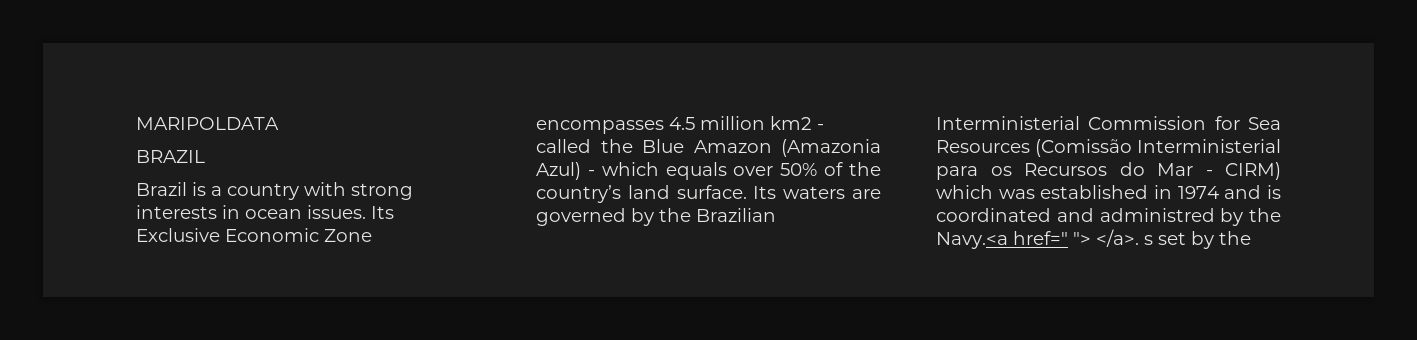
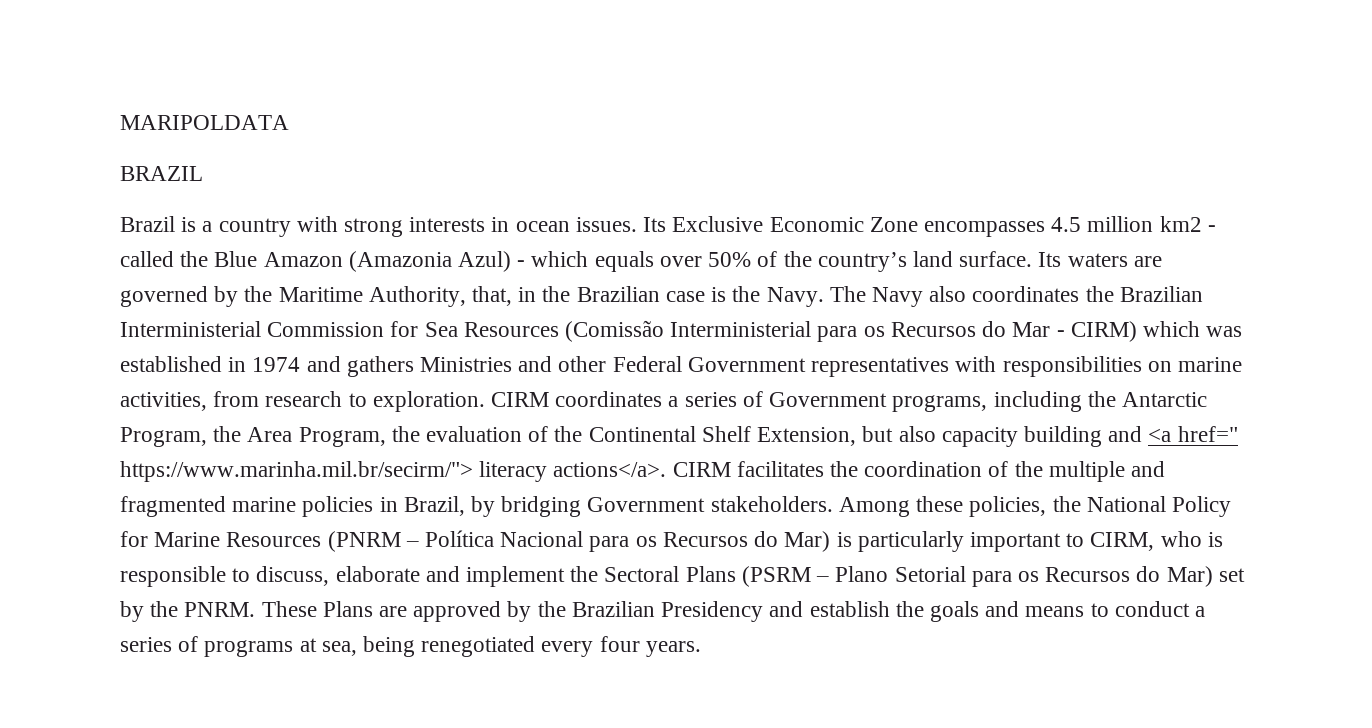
(691, 215) none -> [278,286,1114,307] Maritime Authority, that, in the Brazilian case is the Navy. The Navy also coordinates the
[1267,185,1281,199] [936,208,1281,226] [936,229,1251,249] is coordinated and administred by the Navy.<a href=" "> </a>. s set by the -> [346,356,1242,377] [120,391,1207,412] [120,426,1238,447] [120,461,1166,482] [120,496,1231,517] [120,530,1223,552] [120,566,1245,587] [120,601,1205,622] [120,636,701,657] gathers Ministries and other Federal Government representatives with responsibilities on marine activities, from research to exploration. CIRM coordinates a series of Government programs, including the Antarctic Program, the Area Program, the evaluation of the Continental Shelf Extension, but also capacity building and <a href=" https://www.marinha.mil.br/secirm/"> literacy actions</a>. CIRM facilitates the coordination of the multiple and fragmented marine policies in Brazil, by bridging Government stakeholders. Among these policies, the National Policy for Marine Resources (PNRM – Política Nacional para os Recursos do Mar) is particularly important to CIRM, who is responsible to discuss, elaborate and implement the Sectoral Plans (PSRM – Plano Setorial para os Recursos do Mar) set by the PNRM. These Plans are approved by the Brazilian Presidency and establish the goals and means to conduct a series of programs at sea, being renegotiated every four years.

